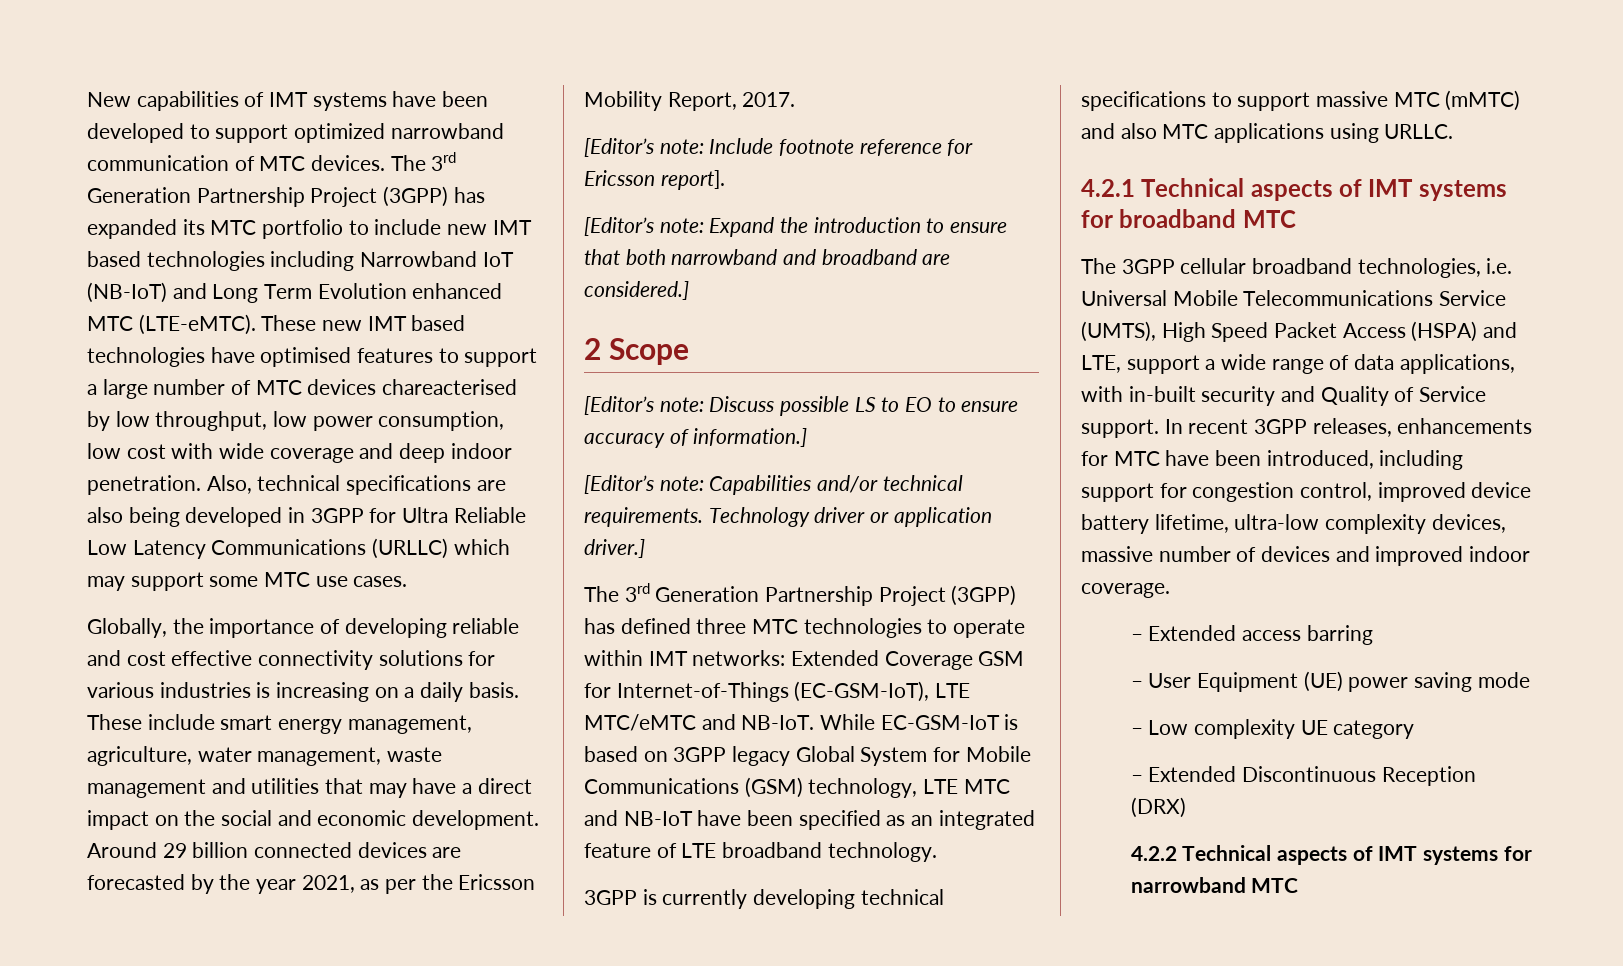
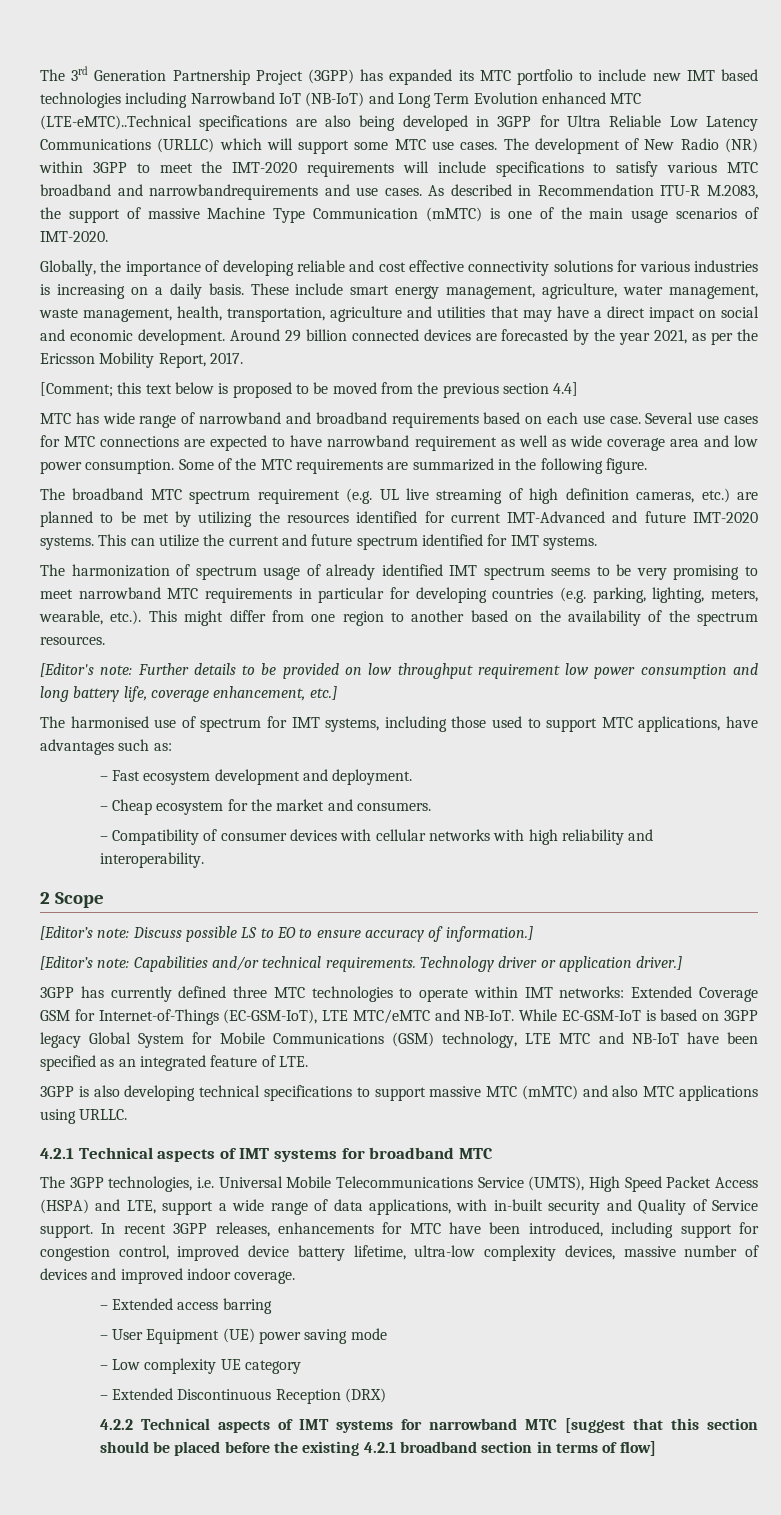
[87,91,489,111] [87,123,504,143] [87,155,386,171] New capabilities of IMT systems have been developed to support optimized narrowband communication of MTC devices. -> (40, 75) none
[138,314,466,335] [87,347,538,367] [87,379,518,399] [87,411,505,431] [87,443,512,463] [87,475,341,495] (LTE-eMTC). These new IMT based technologies have optimised features to support a large number of MTC devices chareacterised by low throughput, low power consumption, low cost with wide coverage and deep indoor penetration. Also, technical -> [40,115,192,130] (LTE-eMTC)..Technical
[87,576,125,591] may -> [266,138,293,150] will
(408, 581) none -> [503,138,759,154] [39,161,758,177] [40,184,758,200] [40,207,760,223] [40,231,108,242] The development of New Radio (NR) within 3GPP to meet the IMT-2020 requirements will include specifications to satisfy various MTC broadband and narrowbandrequirements and use cases. As described in Recommendation ITU-R M.2083, the support of massive Machine Type Communication (mMTC) is one of the main usage scenarios of IMT-2020.
[87,779,206,798] management -> [83,306,403,322] management, health, transportation, agriculture
[184,810,216,826] the -> (716, 314) none
[584,138,974,157] [584,170,725,190] [584,217,1008,237] [584,249,951,265] [584,281,689,300] [Editor’s note: Include footnote reference for Ericsson report]. // [Editor’s note: Expand the introduction to ensure that both narrowband and broadband are considered.] -> [40,382,579,398] [40,412,758,428] [40,435,758,451] [40,458,647,474] [40,488,759,504] [40,511,759,527] [40,534,597,550] [40,564,758,580] [40,587,758,603] [39,610,758,626] [40,636,105,645] [40,663,759,679] [40,686,337,702] [40,716,759,732] [40,739,172,755] [99,769,413,785] [99,799,431,815] [99,829,654,845] [99,852,204,868] [Comment; this text below is proposed to be moved from the previous section 4.4] // MTC has wide range of narrowband and broadband requirements based on each use case. Several use cases for MTC connections are expected to have narrowband requirement as well as wide coverage area and low power consumption. Some of the MTC requirements are summarized in the following figure. // The broadband MTC spectrum requirement (e.g. UL live streaming of high definition cameras, etc.) are planned to be met by utilizing the resources identified for current IMT-Advanced and future IMT-2020 systems. This can utilize the current and future spectrum identified for IMT systems. // The harmonization of spectrum usage of already identified IMT spectrum seems to be very promising to meet narrowband MTC requirements in particular for developing countries (e.g. parking, lighting, meters, wearable, etc.). This might differ from one region to another based on the availability of the spectrum resources. // [Editor's note: Further details to be provided on low throughput requirement low power consumption and long battery life, coverage enhancement, etc.] // The harmonised use of spectrum for IMT systems, including those used to support MTC applications, have advantages such as: // – Fast ecosystem development and deployment. // – Cheap ecosystem for the market and consumers. // – Compatibility of consumer devices with cellular networks with high reliability and interoperability.
[584,583,1017,606] [584,618,615,634] The 3rd Generation Partnership Project (3GPP) has -> [40,986,172,1002] 3GPP has currently
[681,842,937,862] LTE broadband technology. -> [278,1056,308,1067] LTE.
[662,889,748,909] currently -> [93,1085,120,1097] also
[1180,258,1353,274] cellular broadband -> (104, 1182) none
(1299, 885) none -> [564,1418,758,1433] [99,1441,656,1456] [suggest that this section should be placed before the existing 4.2.1 broadband section in terms of flow]

